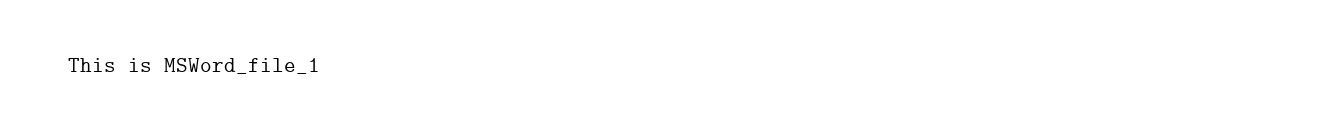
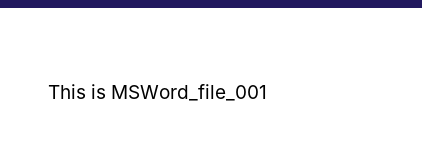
[164,58,320,74] MSWord_file_1 -> [111,84,268,101] MSWord_file_001

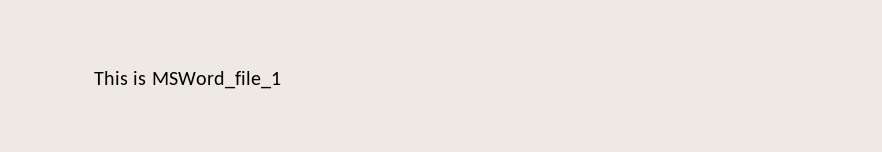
[111,84,268,101] MSWord_file_001 -> [151,71,281,89] MSWord_file_1

